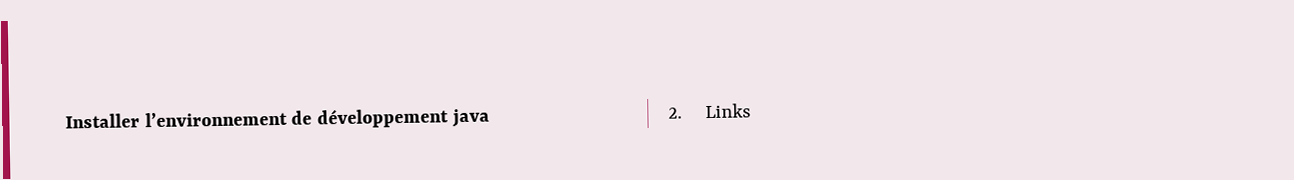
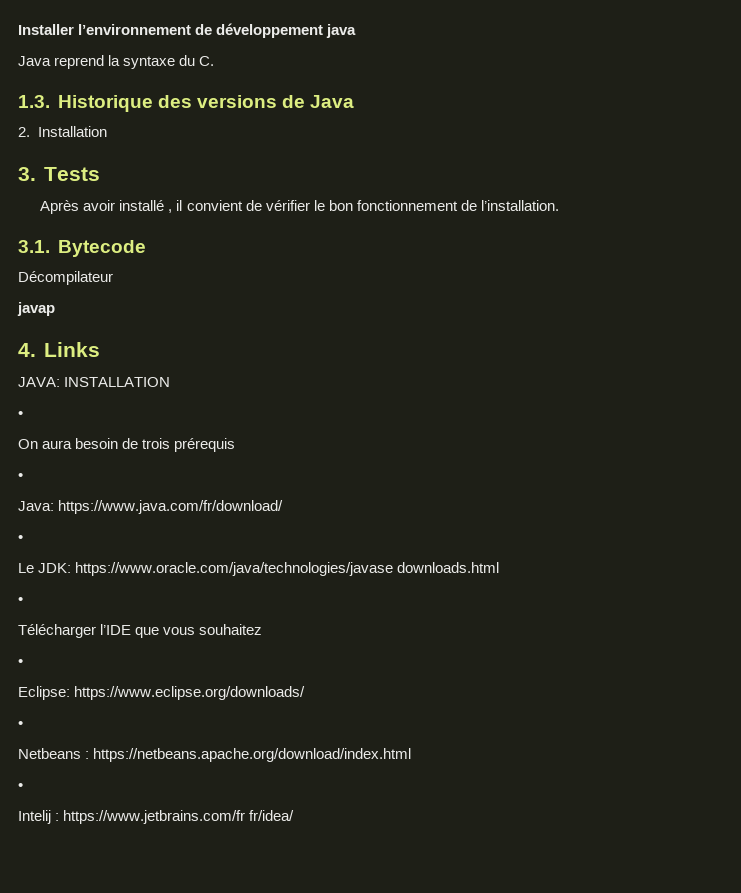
[668,103,752,119] 2. Links -> [18,55,215,69] [18,95,355,112] [18,126,107,137] [18,167,100,181] [40,200,559,214] [18,240,146,257] [18,271,113,285] [17,302,55,316] [18,342,100,357] [18,377,171,387] [18,411,23,418] [18,438,236,452] [18,473,23,480] [18,500,284,514] [18,535,23,542] [18,562,500,576] [18,597,23,604] [18,624,263,638] [18,659,23,666] [18,686,306,700] [18,721,23,728] [18,748,412,762] [18,783,23,790] [18,810,295,824] Java reprend la syntaxe du C. // 1.3. Historique des versions de Java // 2. Installation // 3. Tests // Après avoir installé , il convient de vérifier le bon fonctionnement de l’installation. // 3.1. Bytecode // Décompilateur // javap // 4. Links // JAVA: INSTALLATION // • // On aura besoin de trois prérequis // • // Java: https://www.java.com/fr/download/ // • // Le JDK: https://www.oracle.com/java/technologies/javase downloads.html // • // Télécharger l’IDE que vous souhaitez // • // Eclipse: https://www.eclipse.org/downloads/ // • // Netbeans : https://netbeans.apache.org/download/index.html // • // Intelij : https://www.jetbrains.com/fr fr/idea/

